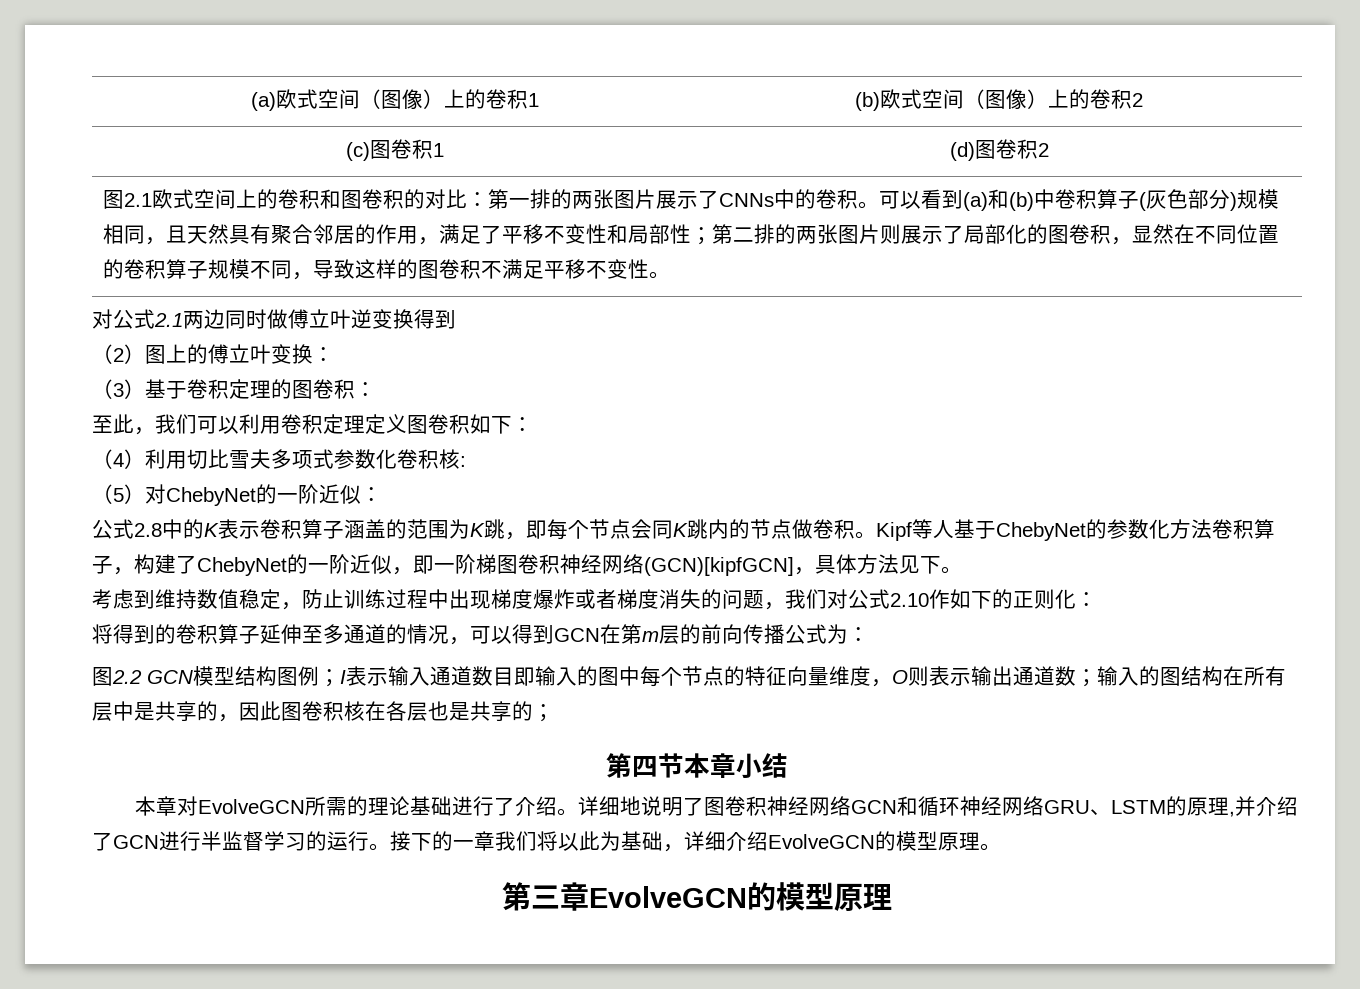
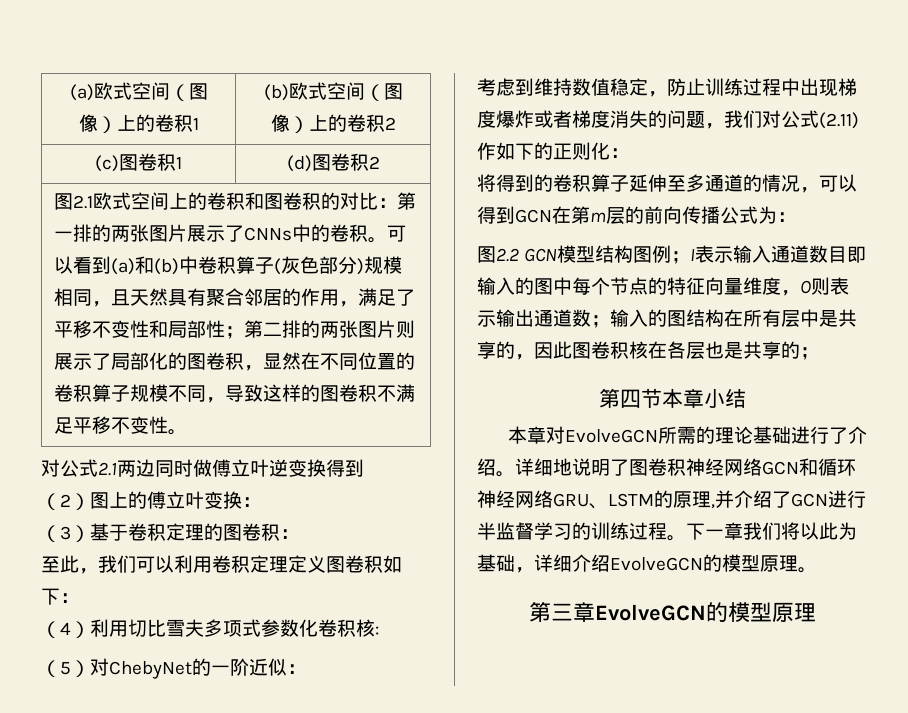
[92,519,1275,541] [92,554,962,576] // 公式2.8中的K表示卷积算子涵盖的范围为K跳，即每个节点会同K跳内的节点做卷积。Kipf等人基于ChebyNet的参数化方法卷积算子，构建了ChebyNet的一阶近似，即一阶梯图卷积神经网络(GCN)[kipfGCN]，具体方法见下。 -> (306, 669) none
[890,593,929,607] 2.10 -> [819,112,859,129] (2.11)
[327,831,453,851] 运行。接下的 -> [591,522,705,541] 训练过程。下

